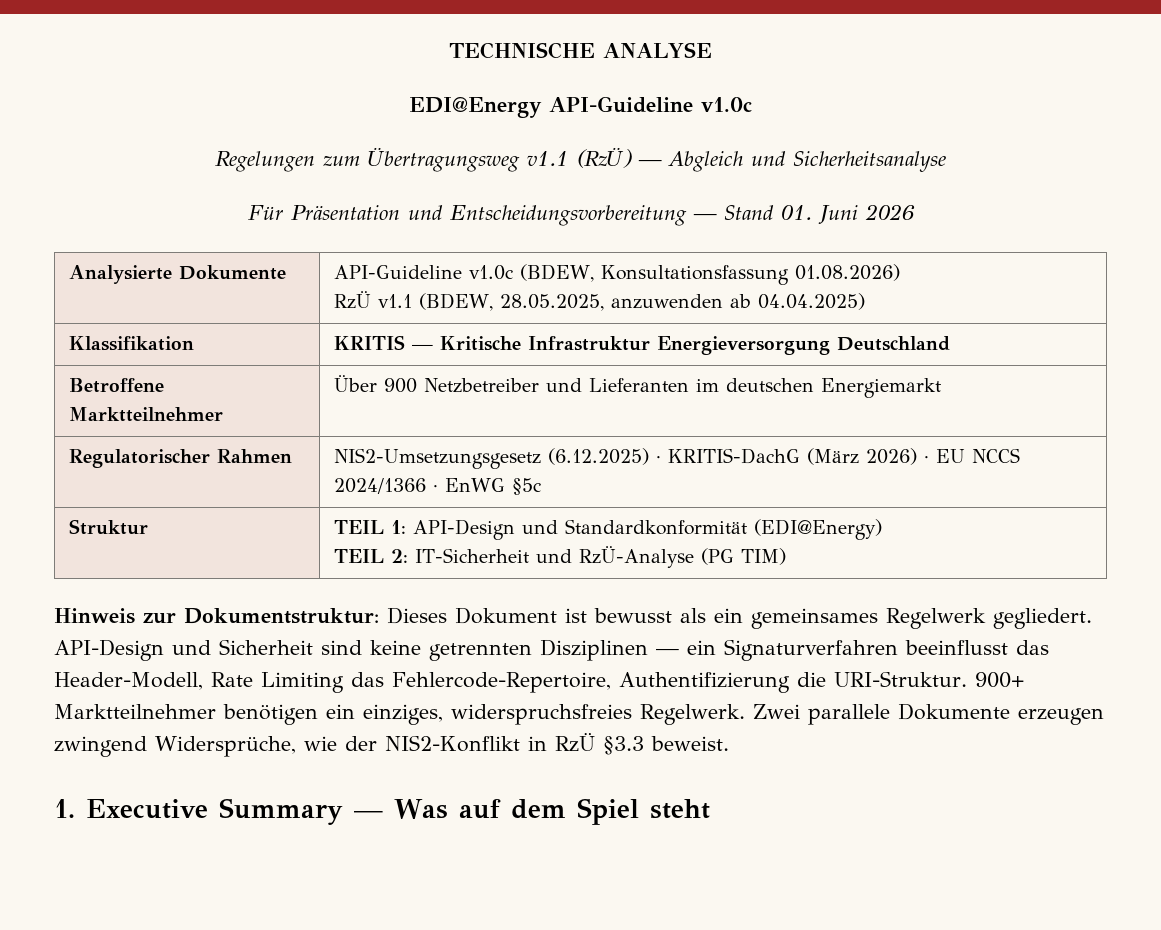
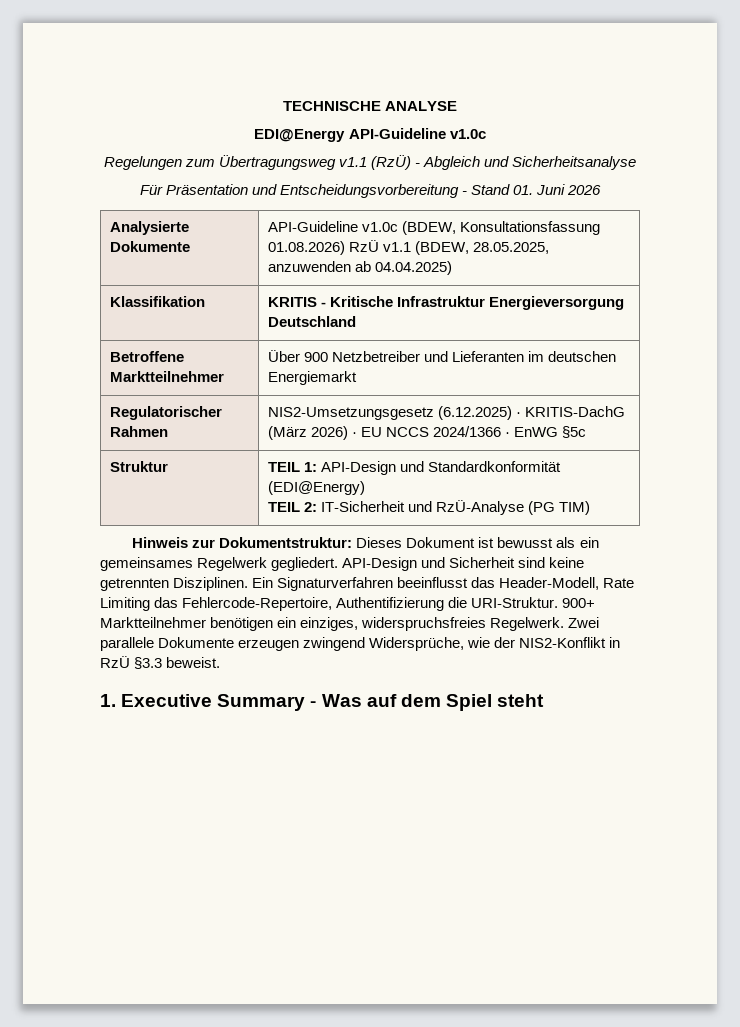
[638,160,662,166] — -> [415,163,421,167] -
[692,214,717,220] — -> [462,191,468,195] -
(900, 272) // -> (346, 248) none
[411,344,433,350] — -> [321,302,327,307] -
[540,639,716,661] Disziplinen — ein -> [173,577,274,591] Disziplinen. Ein
[354,811,383,818] — -> [310,701,317,707] -

